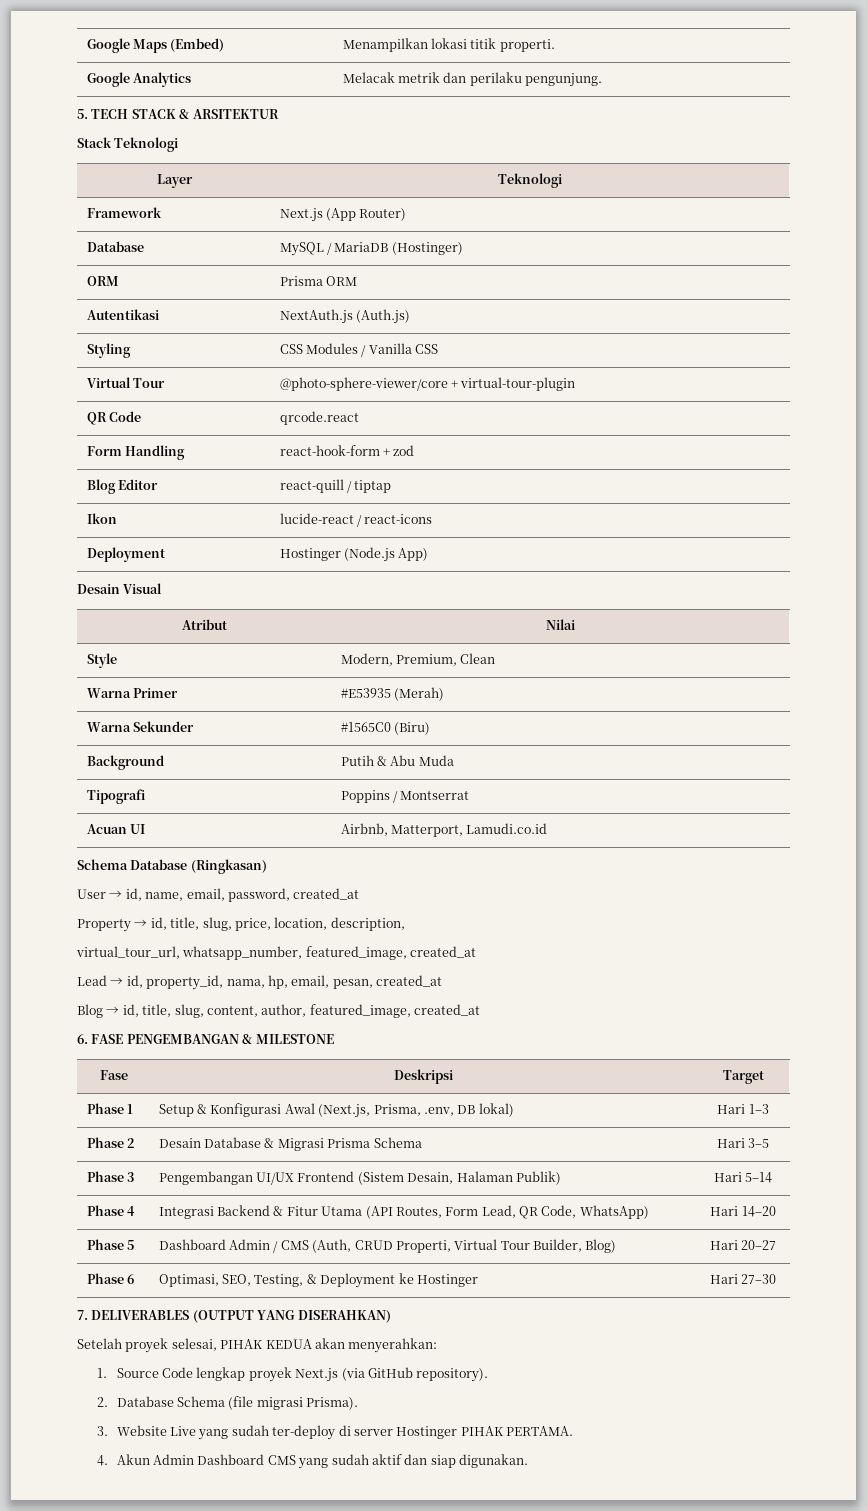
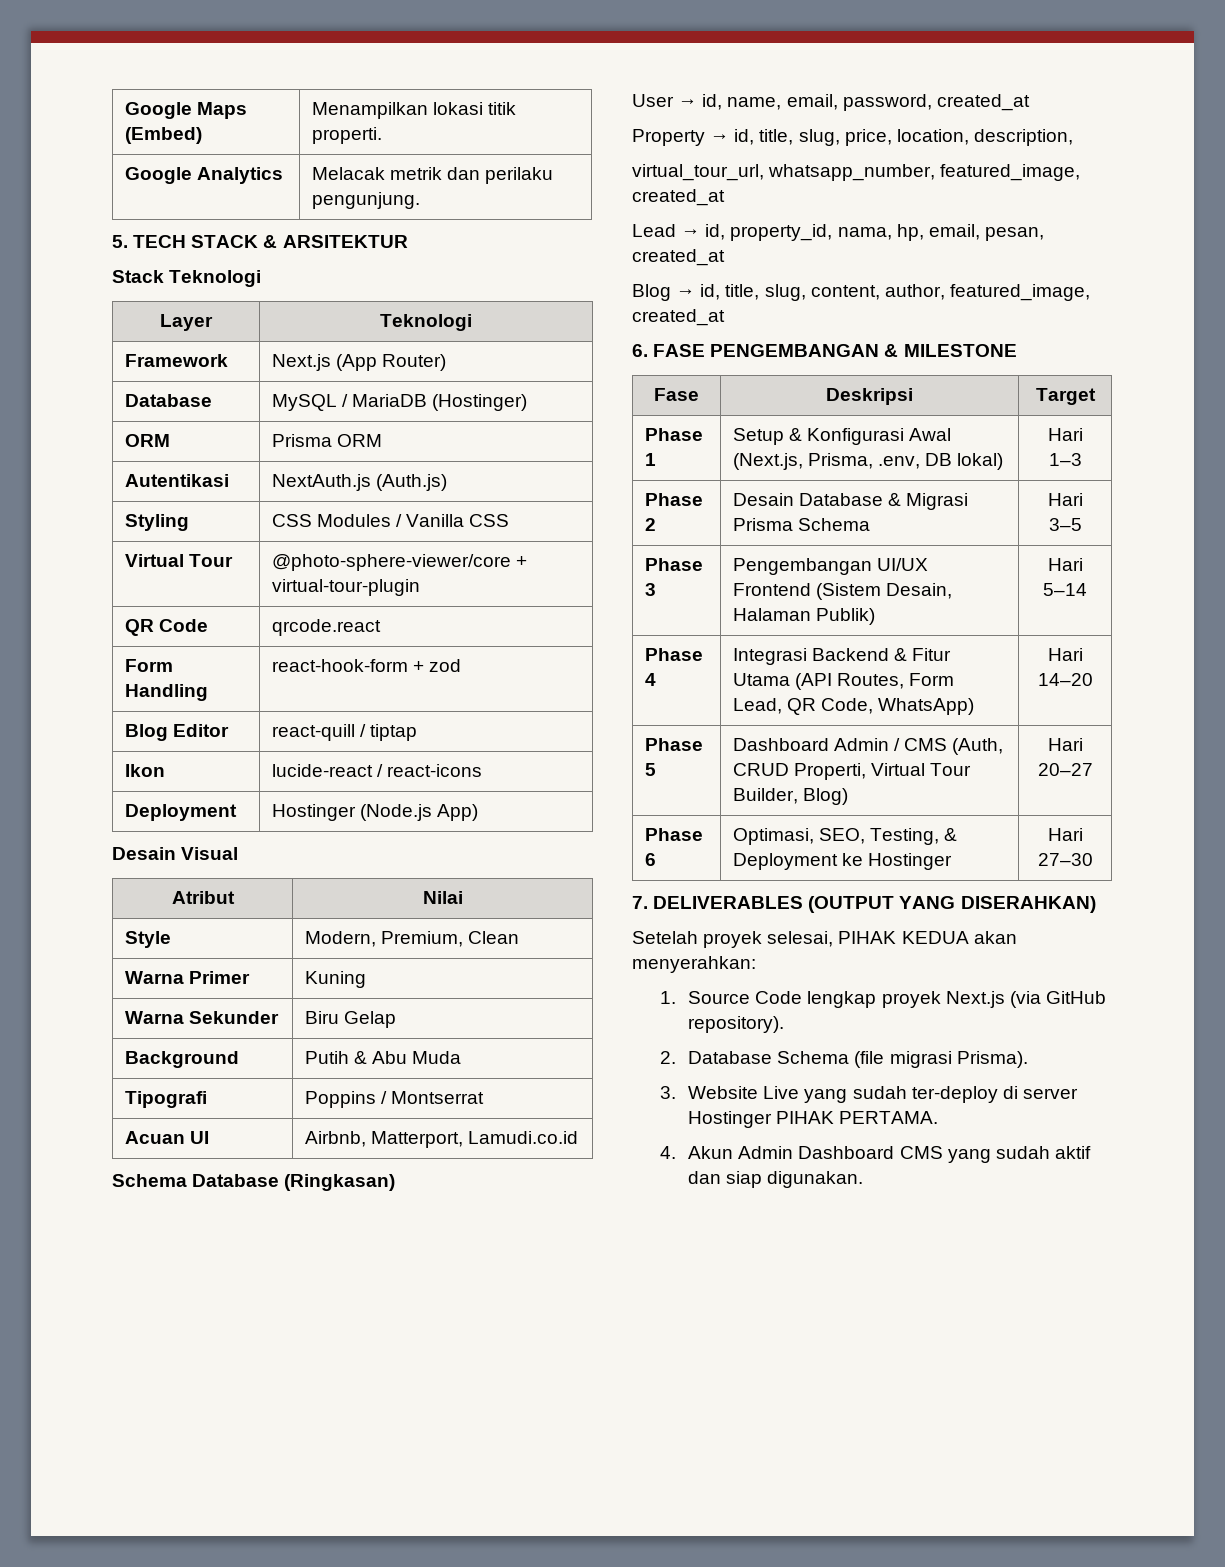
[340,687,445,701] #E53935 (Merah) -> [304,971,366,988] Kuning
[340,722,431,735] #1565C0 (Biru) -> [304,1011,396,1028] Biru Gelap

